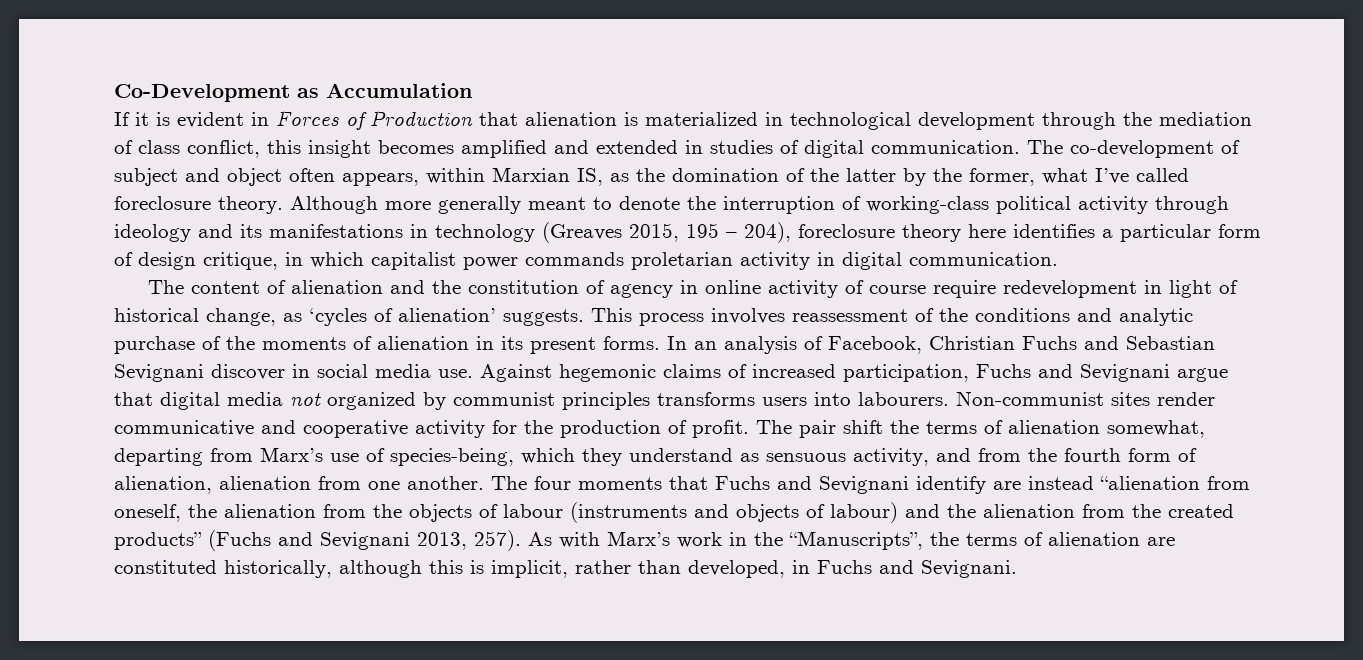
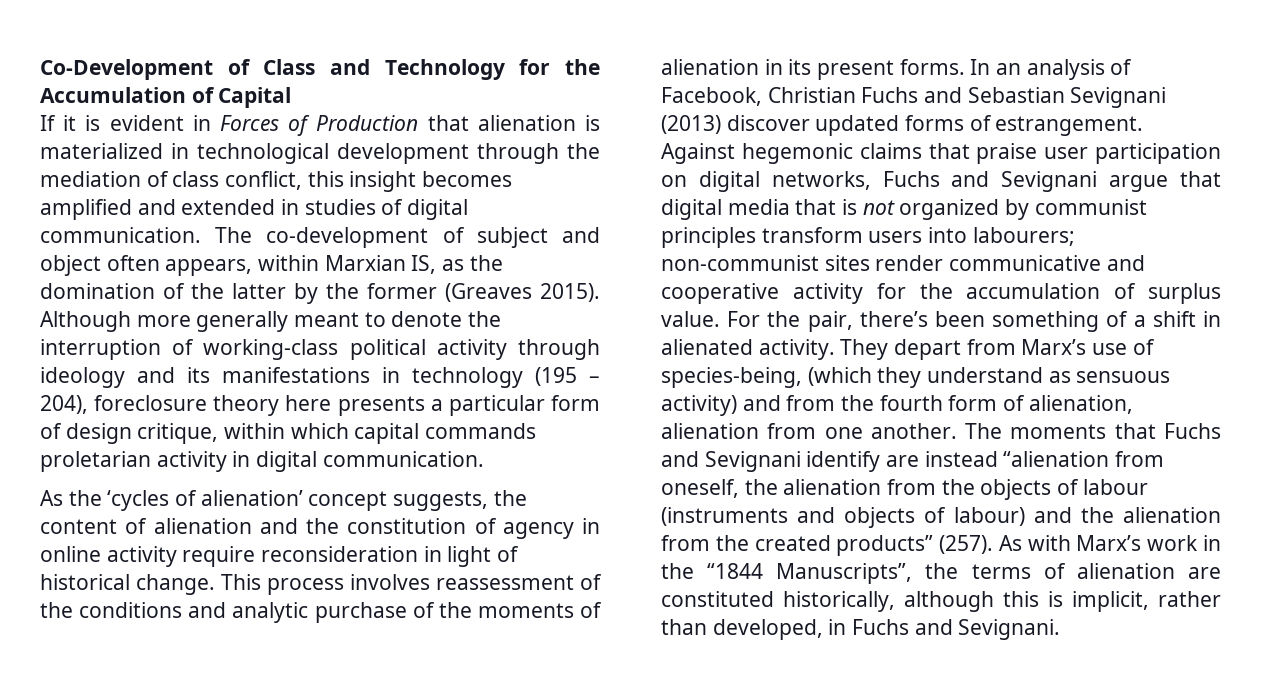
[297,88,319,98] as -> [227,59,600,80] of Class and Technology for the
(472, 90) none -> [191,87,292,108] of Capital
[969,168,1189,186] [114,196,283,214] former, what I’ve called foreclosure theory. -> [367,283,600,302] former (Greaves 2015).
[542,222,719,243] (Greaves 2015, 195 -> [535,367,577,386] (195
[1013,224,1095,238] identifies -> [337,396,425,416] presents
[285,252,518,270] in which capitalist power -> [224,423,420,444] within which capital
[147,280,184,294] The -> [40,490,527,511] As the ‘cycles of alienation’ concept suggests, the
[844,280,1238,298] [114,308,584,326] of course require redevelopment in light of historical change, as ‘cycles of alienation’ suggests. -> [182,546,520,567] [40,574,215,595] require reconsideration in light of historical change.
[211,364,969,382] discover in social media use. Against hegemonic claims of increased participation, -> [661,115,1144,136] [661,143,1221,164] [661,171,871,192] (2013) discover updated forms of estrangement. Against hegemonic claims that praise user participation on digital networks,
(283, 399) none -> [795,199,858,215] that is
[657,392,755,406] transforms -> [761,227,863,243] transform
[858,391,1104,406] labourers. Non-communist -> [972,227,1075,246] [661,255,819,271] labourers; non-communist
[560,420,1205,438] [114,448,203,466] production of profit. The pair shift the terms of alienation somewhat, departing -> [966,283,1221,304] [661,311,1221,332] [661,339,962,360] accumulation of surplus value. For the pair, there’s been something of a shift in alienated activity. They depart
[521,448,575,464] which -> [807,367,872,386] (which
[853,448,929,466] activity, -> [661,395,737,416] activity)
[534,476,571,490] four -> (1003, 431) none
[208,530,521,551] (Fuchs and Sevignani 2013, 257). -> [939,535,994,554] (257).
[789,531,923,550] “Manuscripts”, -> [707,563,913,584] “1844 Manuscripts”,

